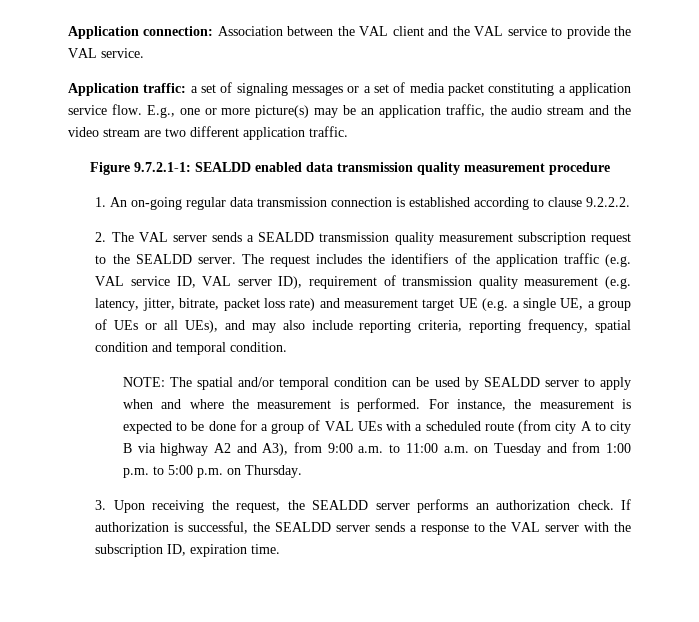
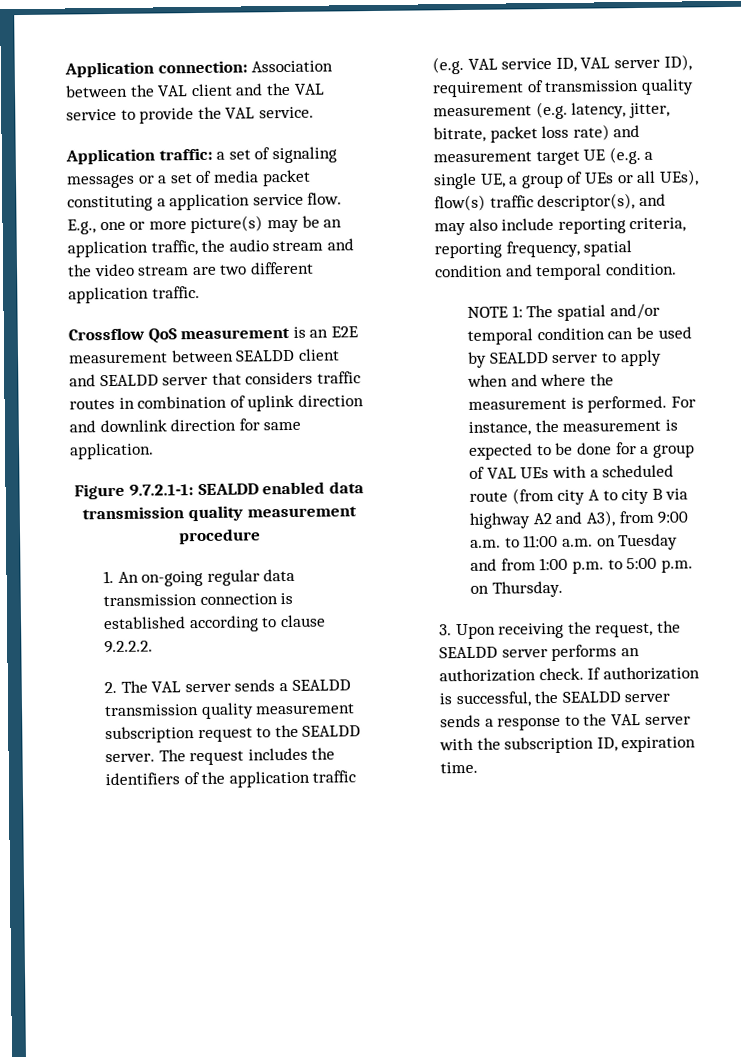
(348, 131) none -> [68,326,358,344] [68,348,340,364] [69,371,361,387] [69,394,364,412] [69,418,302,433] [70,442,154,460] // Crossflow QoS measurement is an E2E measurement between SEALDD client and SEALDD server that considers traffic routes in combination of uplink direction and downlink direction for same application.
(218, 326) none -> [434,193,636,212] flow(s) traffic descriptor(s),
[122,377,165,387] NOTE: -> [467,305,523,318] NOTE 1:

